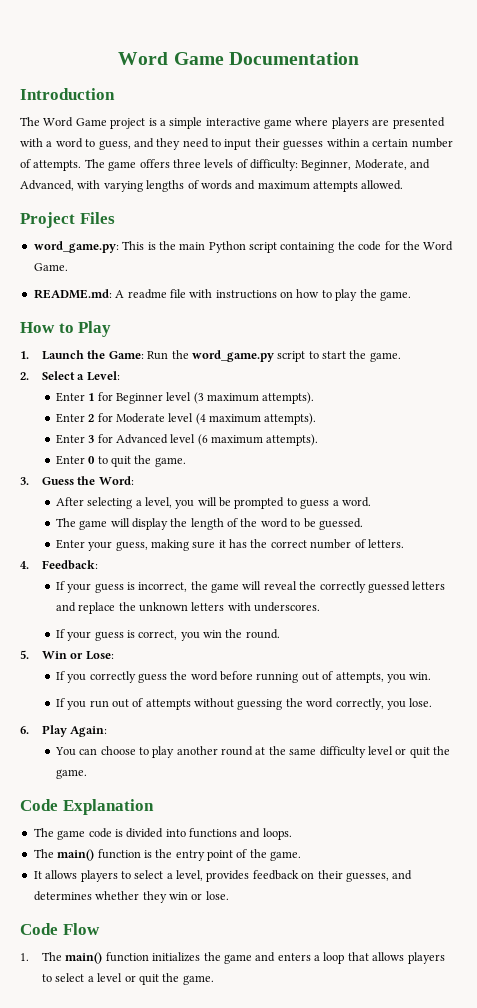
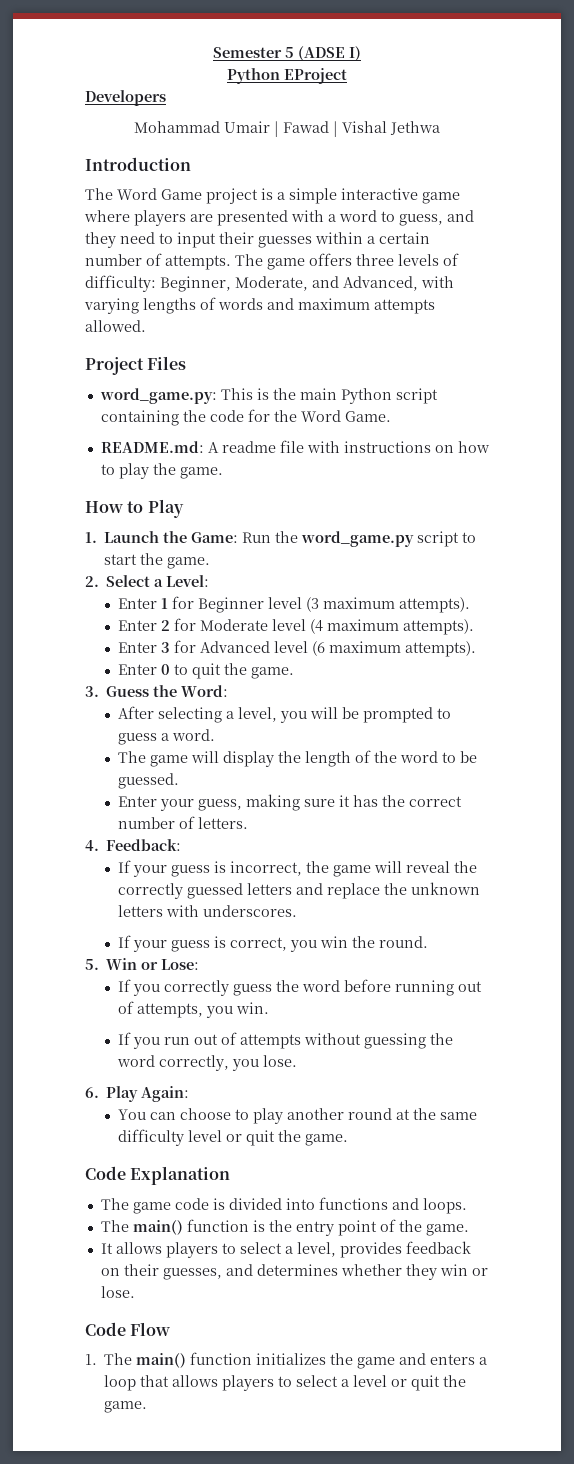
[118,52,359,65] Word Game Documentation -> [213,46,361,61] [227,68,347,84] [85,90,166,106] [134,121,440,137] Semester 5 (ADSE I) // Python EProject // Developers // Mohammad Umair | Fawad | Vishal Jethwa

